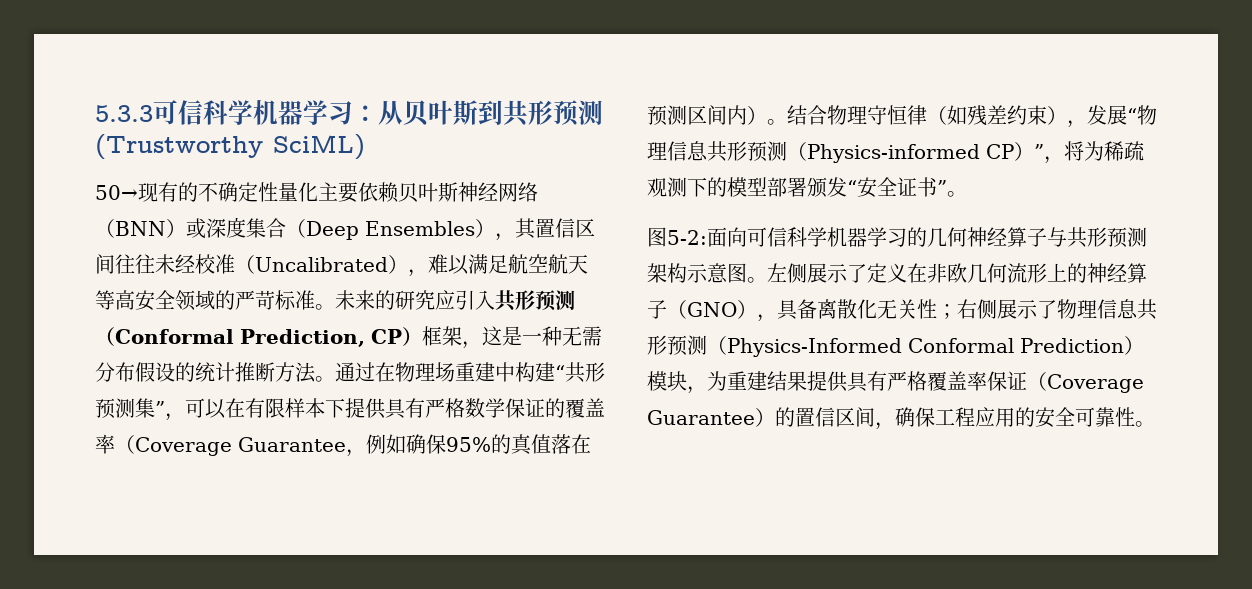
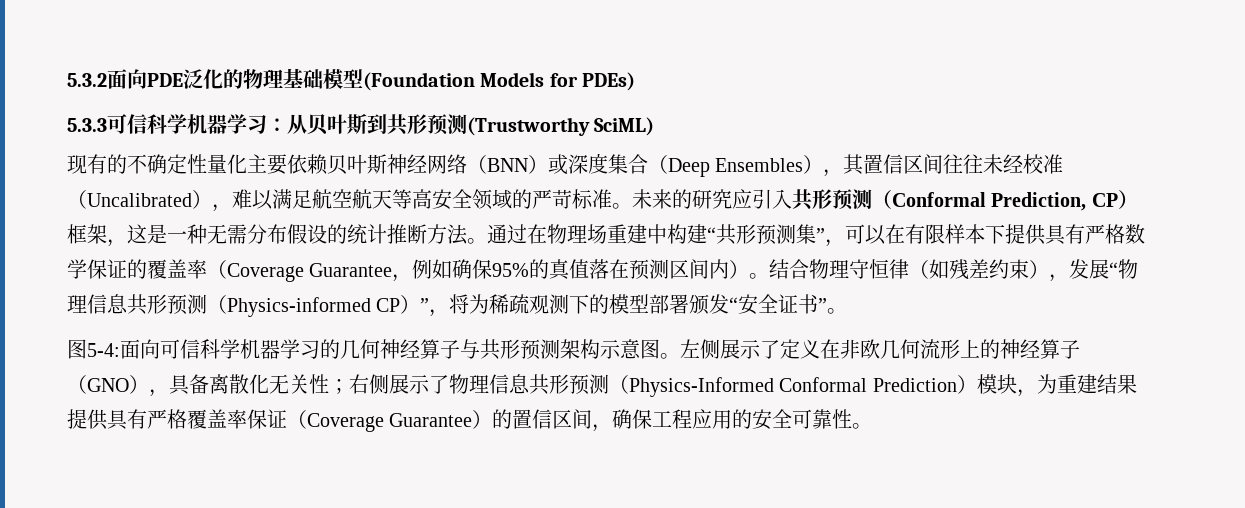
(95, 113) none -> [67,68,636,91] 5.3.2面向PDE泛化的物理基础模型(Foundation Models for PDEs) //
[95,185,138,200] 50→ -> (655, 126) none
[667,230,707,245] 5-2: -> [87,343,120,357] 5-4:

